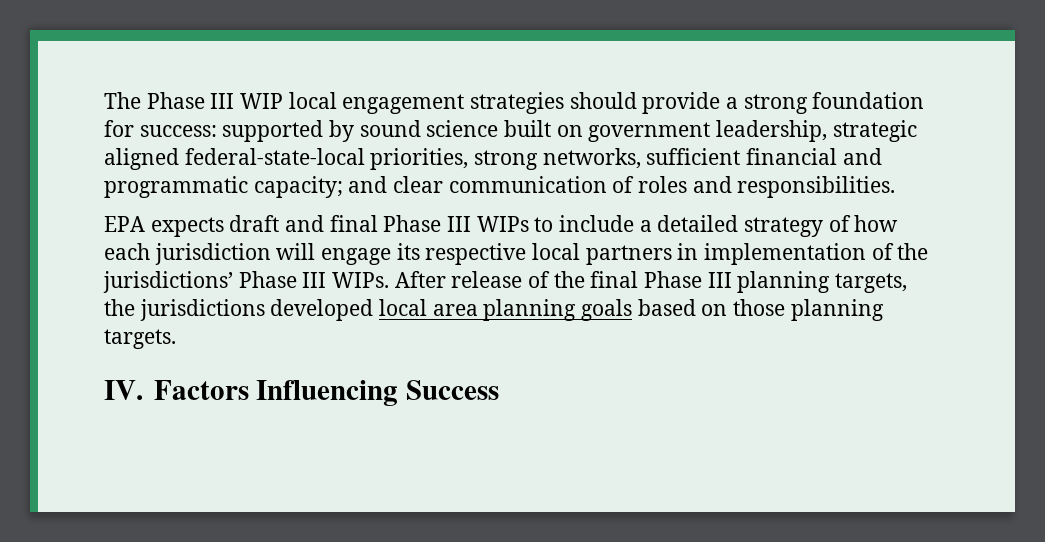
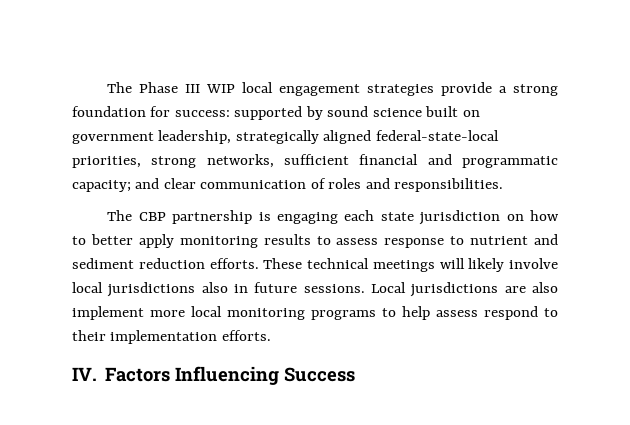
[569,92,637,109] should -> (435, 90) none
[832,120,917,142] strategic -> [235,130,319,144] strategically
[104,215,899,237] [104,243,929,265] [103,271,908,293] [104,299,884,321] [104,329,176,349] EPA expects draft and final Phase III WIPs to include a detailed strategy of how each jurisdiction will engage its respective local partners in implementation of the jurisdictions’ Phase III WIPs. After release of the final Phase III planning targets, the jurisdictions developed local area planning goals based on those planning targets. -> [107,210,559,225] [72,234,558,248] [72,258,558,272] [72,282,558,297] [72,306,558,320] [72,330,271,344] The CBP partnership is engaging each state jurisdiction on how to better apply monitoring results to assess response to nutrient and sediment reduction efforts. These technical meetings will likely involve local jurisdictions also in future sessions. Local jurisdictions are also implement more local monitoring programs to help assess respond to their implementation efforts.

